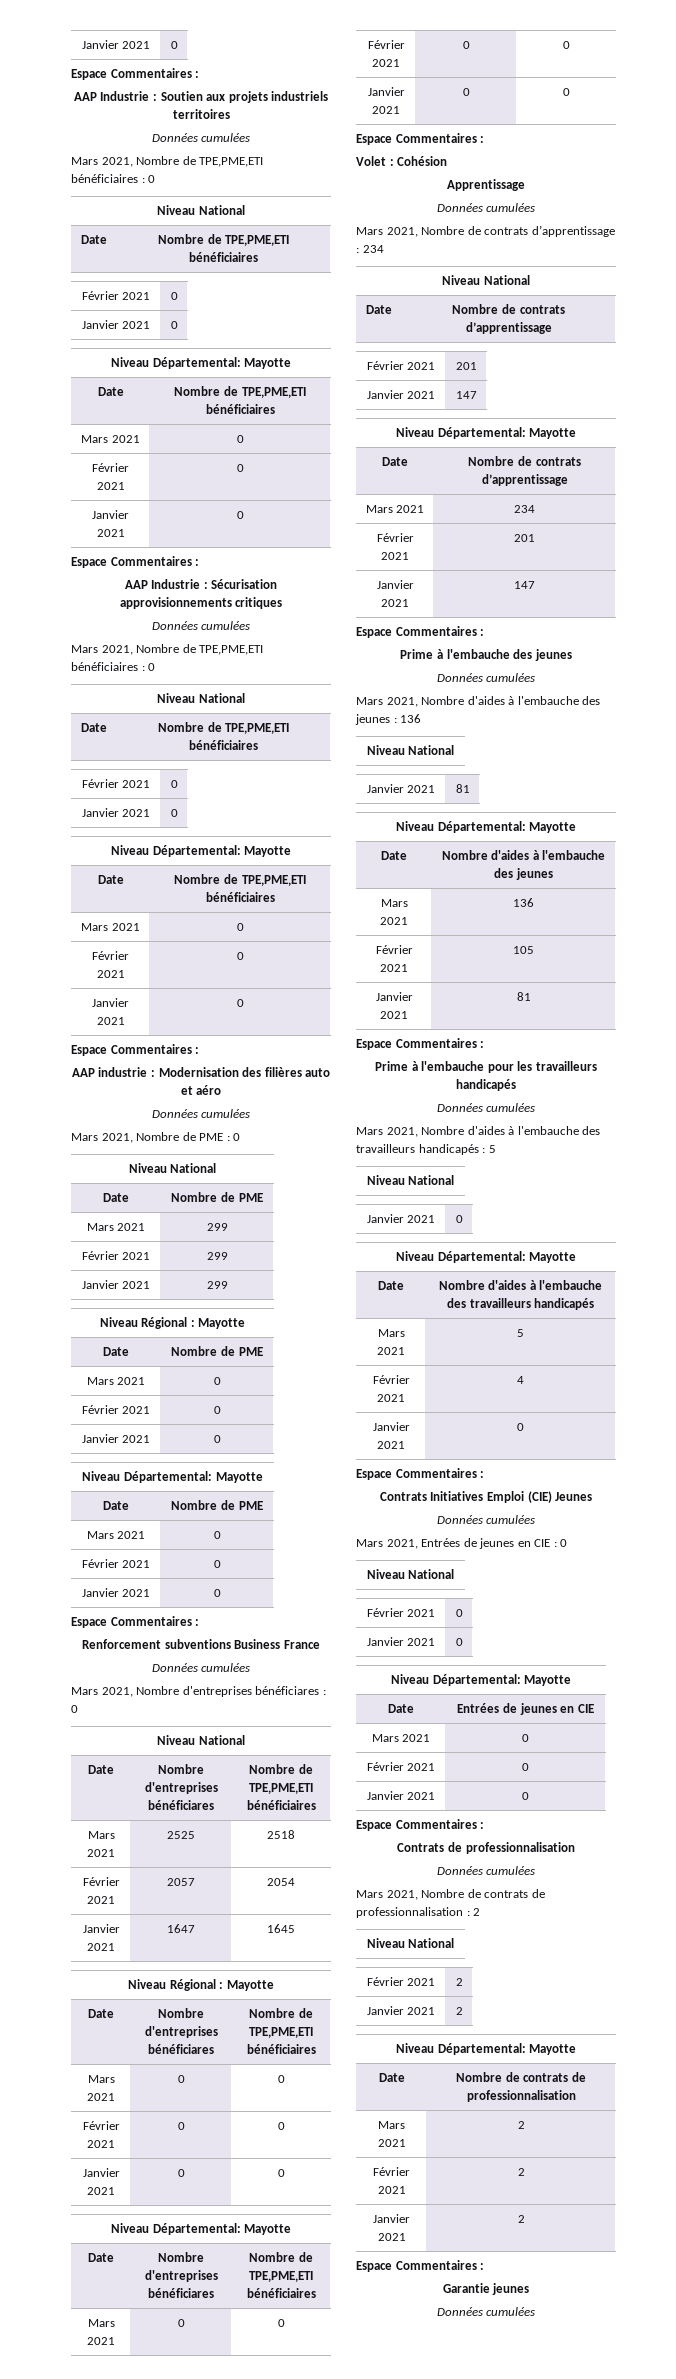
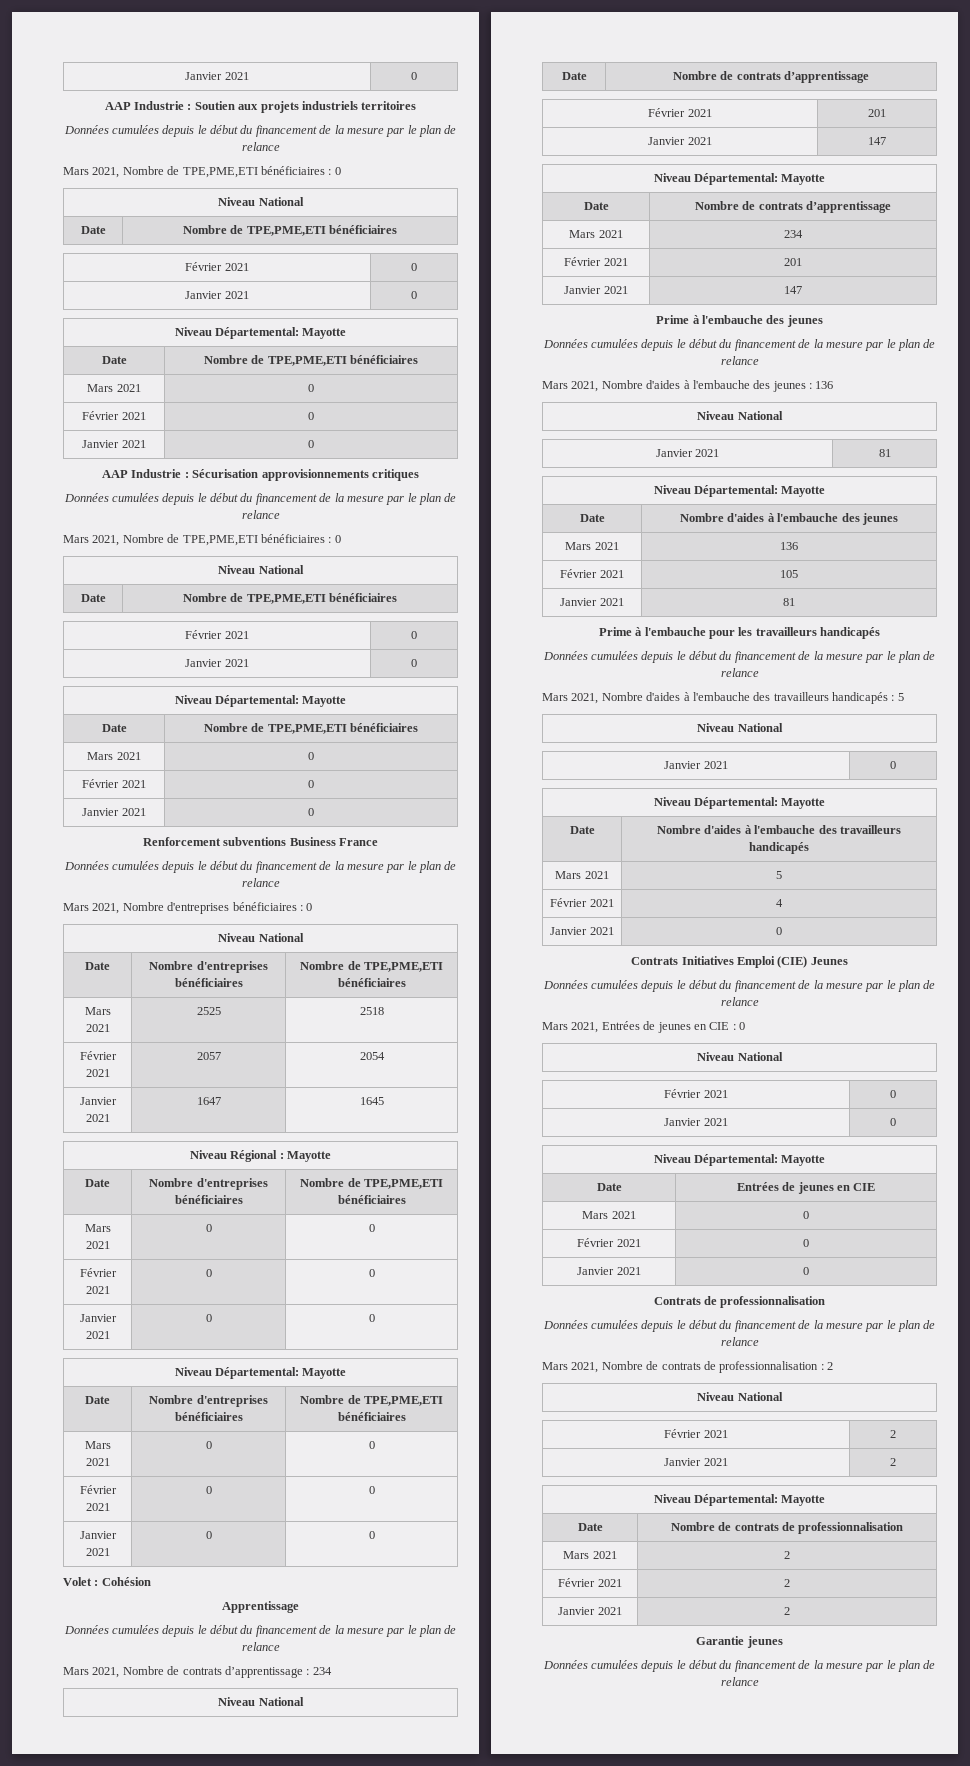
[81,40,151,49] [170,41,178,49] [71,68,200,80] Janvier 2021 | 0 // Espace Commentaires : -> [185,72,249,80] [411,72,417,80] Janvier 2021 | 0
(251, 137) none -> [162,125,457,137] [241,142,280,151] depuis le début du financement de la mesure par le plan de relance
[71,556,200,568] // Espace Commentaires : -> (314, 444) none
(251, 625) none -> [162,493,457,505] [241,510,280,519] depuis le début du financement de la mesure par le plan de relance
[71,1044,200,1056] [71,1067,331,1077] [180,1085,222,1095] [151,1109,251,1118] [71,1132,241,1143] [128,1163,217,1173] [103,1193,129,1202] [171,1192,263,1202] [86,1223,146,1231] [206,1223,228,1231] [81,1251,151,1260] [206,1252,228,1260] [81,1280,151,1289] [206,1281,228,1289] [99,1317,246,1329] [103,1347,129,1356] [171,1346,263,1356] [86,1377,146,1385] [213,1377,221,1385] [81,1405,151,1414] [213,1406,221,1414] [81,1434,151,1443] [213,1435,221,1443] [82,1471,263,1483] [103,1501,129,1510] [171,1500,263,1510] [86,1531,146,1539] [213,1531,221,1539] [81,1559,151,1568] [213,1560,221,1568] [81,1588,151,1597] [213,1589,221,1597] [71,1616,200,1628] // Espace Commentaires : // AAP industrie : Modernisation des filières auto et aéro // Données cumulées // Mars 2021, Nombre de PME : 0 // Niveau National // Date | Nombre de PME // Mars 2021 | 299 // Février 2021 | 299 // Janvier 2021 | 299 // Niveau Régional : Mayotte // Date | Nombre de PME // Mars 2021 | 0 // Février 2021 | 0 // Janvier 2021 | 0 // Niveau Départemental: Mayotte // Date | Nombre de PME // Mars 2021 | 0 // Février 2021 | 0 // Janvier 2021 | 0 // Espace Commentaires : -> (314, 812) none
(251, 1667) none -> [162,861,457,873] [241,878,280,887] depuis le début du financement de la mesure par le plan de relance
[255,1686,320,1695] bénéficiares -> [232,902,297,911] bénéficiaires
[148,1800,214,1810] bénéficiares -> [174,978,243,987] bénéficiaires
[148,2044,214,2054] bénéficiares -> [174,1195,243,1204] bénéficiaires
[148,2288,214,2298] bénéficiares -> [174,1412,243,1421] bénéficiaires
[356,133,485,145] // Espace Commentaires : -> (375, 1535) none
(536, 207) none -> [162,1625,457,1637] [241,1642,280,1651] depuis le début du financement de la mesure par le plan de relance
[356,626,485,638] // Espace Commentaires : -> (802, 290) none
(536, 677) none -> [641,339,936,351] [720,356,759,365] depuis le début du financement de la mesure par le plan de relance
[356,1038,485,1050] // Espace Commentaires : -> (795, 602) none
(536, 1107) none -> [641,651,936,663] [720,668,759,677] depuis le début du financement de la mesure par le plan de relance
[356,1468,485,1480] // Espace Commentaires : -> (782, 931) none
(536, 1519) none -> [641,980,936,992] [720,997,759,1006] depuis le début du financement de la mesure par le plan de relance
[356,1819,485,1831] // Espace Commentaires : -> (809, 1271) none
(536, 1870) none -> [641,1320,936,1332] [720,1337,759,1346] depuis le début du financement de la mesure par le plan de relance
[356,2260,485,2272] // Espace Commentaires : -> (790, 1611) none
(536, 2311) none -> [641,1660,936,1672] [720,1677,759,1686] depuis le début du financement de la mesure par le plan de relance

